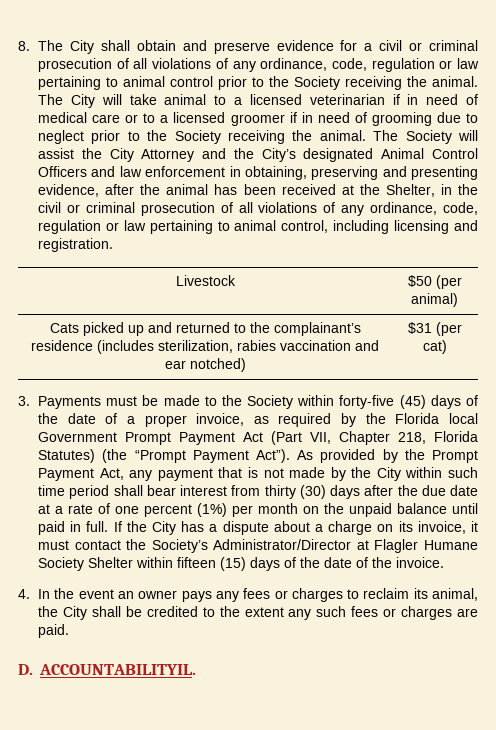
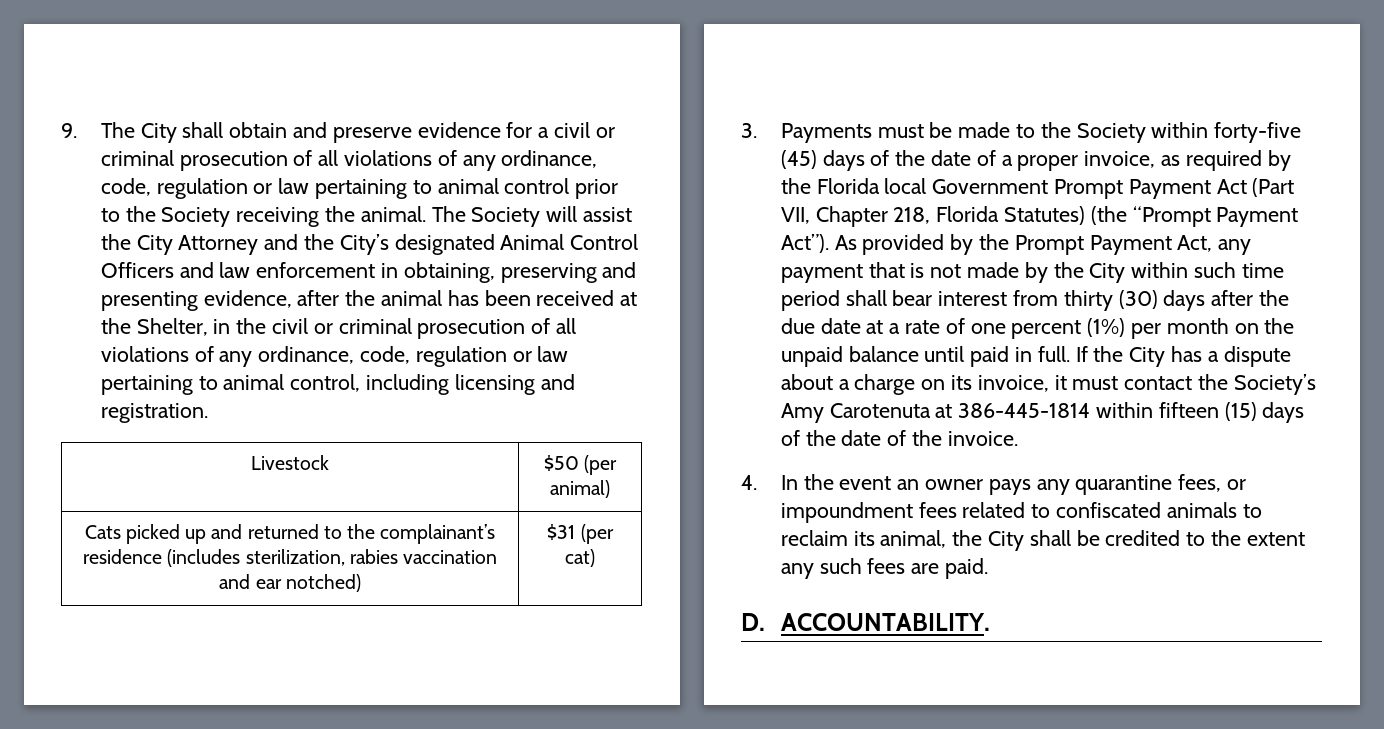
[18,41,30,51] 8. -> [61,123,77,138] 9.
[70,94,478,108] [38,112,478,126] [38,130,399,144] City will take animal to a licensed veterinarian if in need of medical care or to a licensed groomer if in need of grooming due to neglect prior to the Society receiving the animal. The -> (466, 214) none
[213,539,478,553] [38,557,134,571] Administrator/Director at Flagler Humane Society Shelter -> [780,403,1091,423] Amy Carotenuta at 386-445-1814
[243,588,343,602] fees or charges -> [1075,474,1247,495] [780,502,1237,523] quarantine fees, or impoundment fees related to confiscated animals
[383,606,453,620] or charges -> (906, 566) none
[39,664,196,675] ACCOUNTABILITYIL. -> [780,613,990,631] ACCOUNTABILITY.

